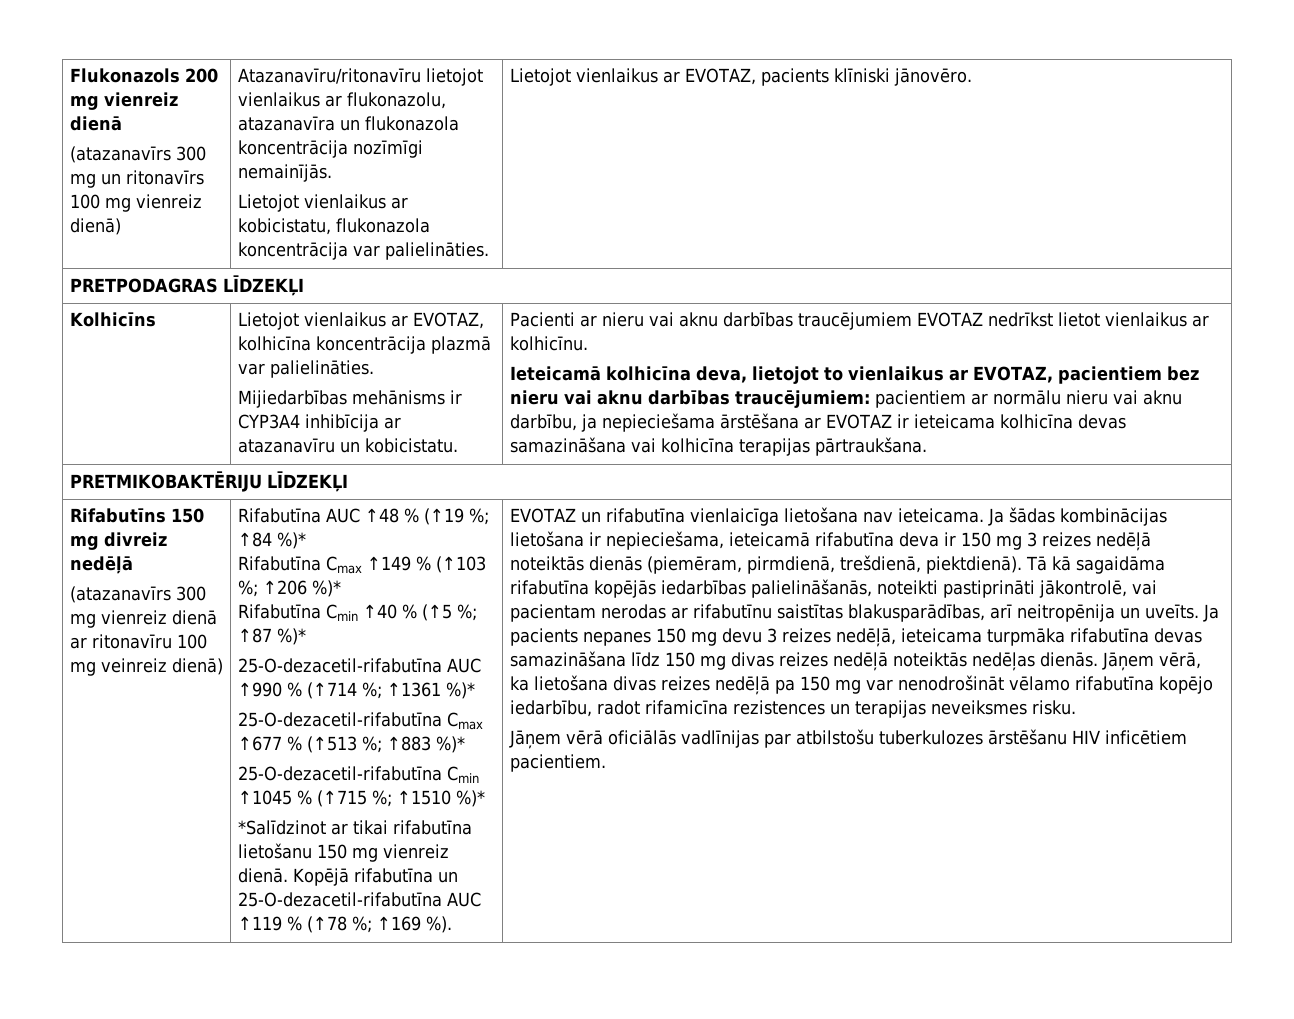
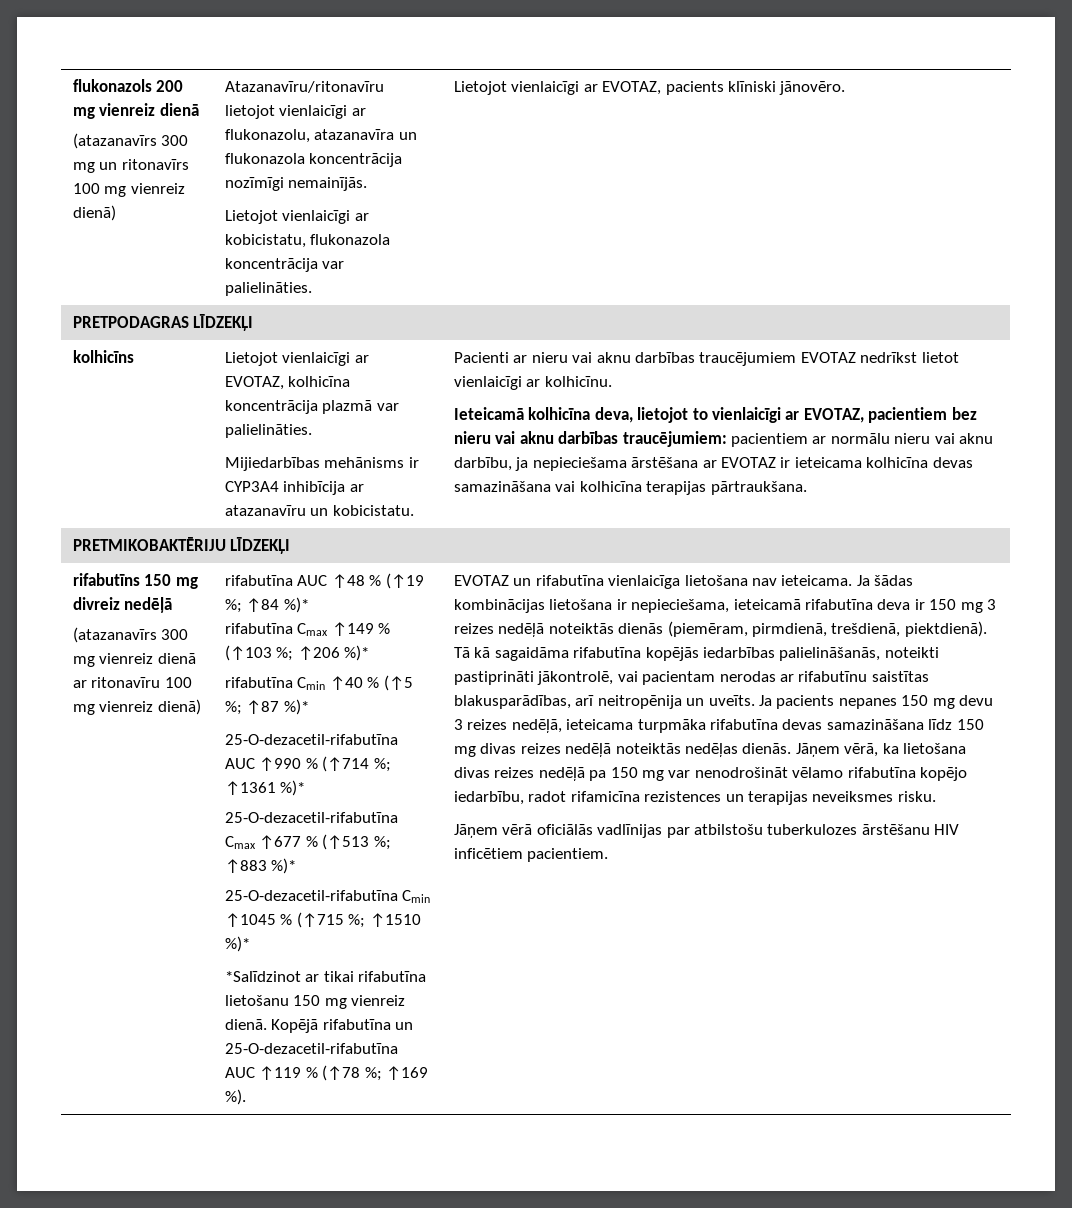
[69,68,180,83] Flukonazols -> [72,79,152,92] flukonazols
[237,92,320,107] vienlaikus -> [279,105,348,119] vienlaicīgi
[303,194,386,209] vienlaikus -> [282,210,351,224] vienlaicīgi
[575,68,658,83] vienlaikus -> [511,81,580,95] vienlaicīgi
[69,312,156,327] [237,312,386,330] Kolhicīns | Lietojot vienlaikus -> [72,350,134,363] [224,352,351,366] kolhicīns | Lietojot vienlaicīgi
[1104,312,1187,327] vienlaikus -> [453,376,522,390] vienlaicīgi
[847,366,944,381] vienlaikus -> [712,407,782,423] vienlaicīgi
[69,508,166,523] Rifabutīns -> [72,573,140,586] rifabutīns
[100,658,223,675] [237,508,321,523] veinreiz dienā) | Rifabutīna -> [99,699,201,715] [224,575,293,586] vienreiz dienā) | rifabutīna
[237,556,321,571] Rifabutīna -> [224,623,293,634] rifabutīna
[237,604,321,619] Rifabutīna -> [224,677,293,688] rifabutīna

